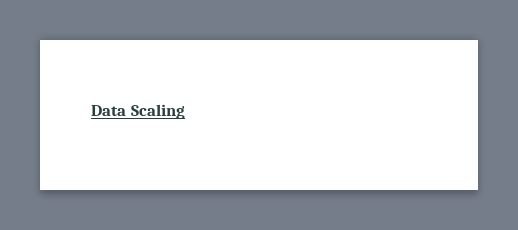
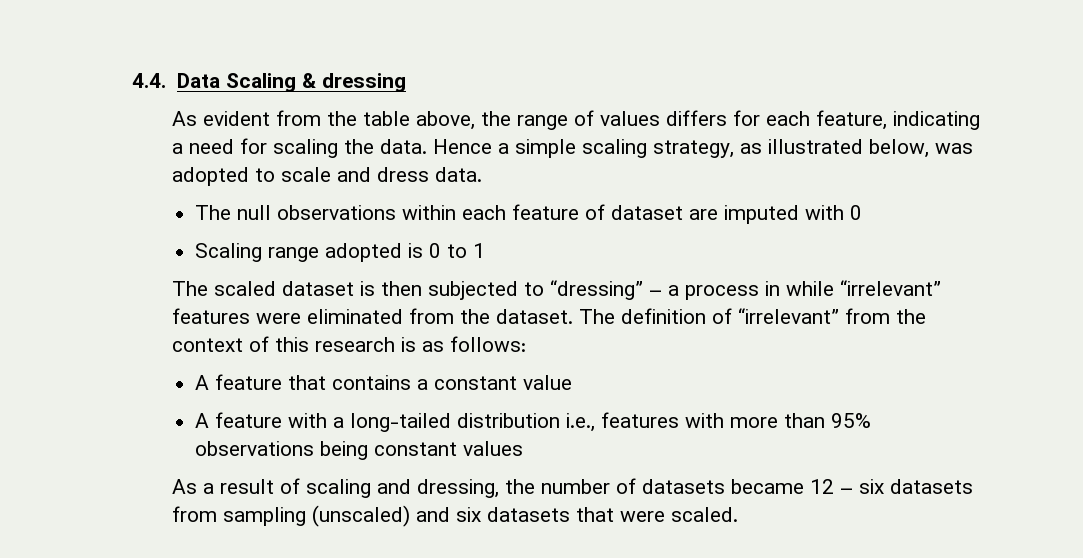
(91, 110) none -> [132,73,167,88] 4.4.
(185, 111) none -> [301,73,406,92] [171,110,980,130] [171,138,973,158] [171,167,482,186] [194,204,862,224] [194,243,485,262] [171,280,941,300] [171,308,926,324] [171,336,526,352] [194,374,572,390] [194,412,871,432] [194,441,523,460] [171,478,973,498] [171,505,738,527] & dressing // As evident from the table above, the range of values differs for each feature, indicating a need for scaling the data. Hence a simple scaling strategy, as illustrated below, was adopted to scale and dress data. // The null observations within each feature of dataset are imputed with 0 // Scaling range adopted is 0 to 1 // The scaled dataset is then subjected to “dressing” – a process in while “irrelevant” features were eliminated from the dataset. The definition of “irrelevant” from the context of this research is as follows: // A feature that contains a constant value // A feature with a long-tailed distribution i.e., features with more than 95% observations being constant values // As a result of scaling and dressing, the number of datasets became 12 – six datasets from sampling (unscaled) and six datasets that were scaled.

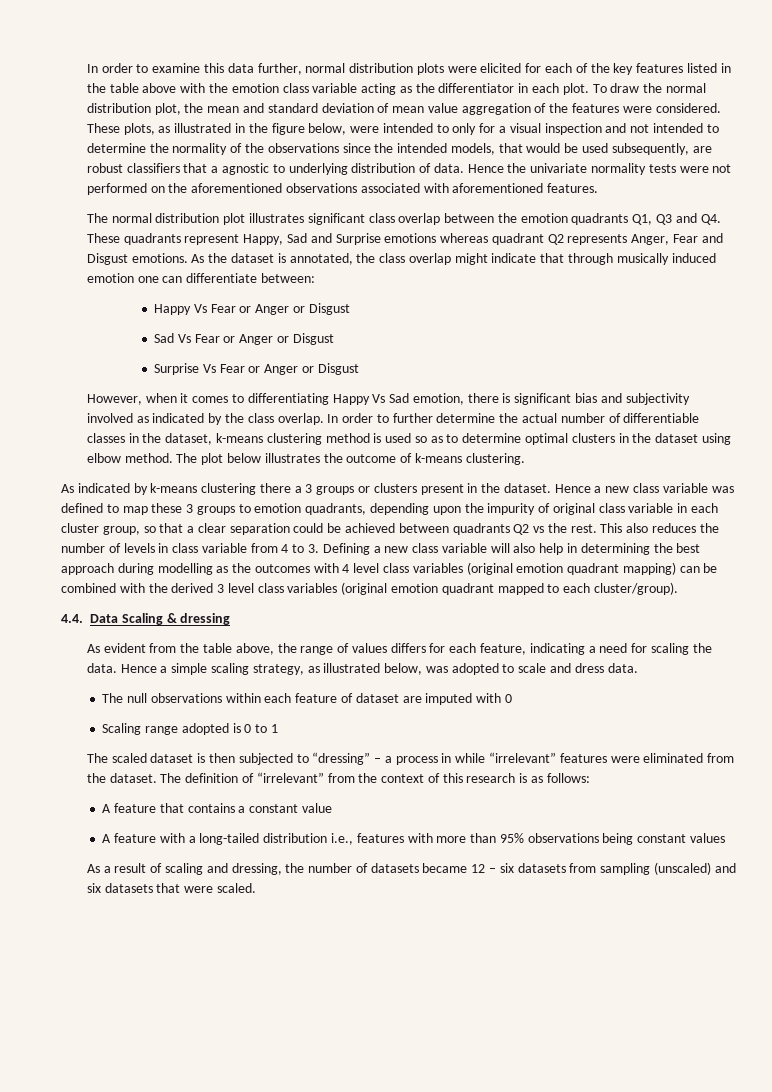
(132, 80) none -> [86,63,731,75] [86,83,706,95] [86,103,721,115] [86,123,719,135] [86,143,712,155] [86,163,732,175] [86,183,599,195] [86,213,721,225] [86,233,723,245] [86,253,716,265] [86,273,315,283] [154,303,350,315] [154,333,334,345] [154,363,359,375] [86,393,690,405] [86,413,700,425] [86,433,731,445] [86,453,525,465] [60,483,734,495] [60,503,718,515] [60,523,719,535] [60,543,701,555] [60,562,718,575] [60,582,678,595] In order to examine this data further, normal distribution plots were elicited for each of the key features listed in the table above with the emotion class variable acting as the differentiator in each plot. To draw the normal distribution plot, the mean and standard deviation of mean value aggregation of the features were considered. These plots, as illustrated in the figure below, were intended to only for a visual inspection and not intended to determine the normality of the observations since the intended models, that would be used subsequently, are robust classifiers that a agnostic to underlying distribution of data. Hence the univariate normality tests were not performed on the aforementioned observations associated with aforementioned features. // The normal distribution plot illustrates significant class overlap between the emotion quadrants Q1, Q3 and Q4. These quadrants represent Happy, Sad and Surprise emotions whereas quadrant Q2 represents Anger, Fear and Disgust emotions. As the dataset is annotated, the class overlap might indicate that through musically induced emotion one can differentiate between: // Happy Vs Fear or Anger or Disgust // Sad Vs Fear or Anger or Disgust // Surprise Vs Fear or Anger or Disgust // However, when it comes to differentiating Happy Vs Sad emotion, there is significant bias and subjectivity involved as indicated by the class overlap. In order to further determine the actual number of differentiable classes in the dataset, k-means clustering method is used so as to determine optimal clusters in the dataset using elbow method. The plot below illustrates the outcome of k-means clustering. // As indicated by k-means clustering there a 3 groups or clusters present in the dataset. Hence a new class variable was defined to map these 3 groups to emotion quadrants, depending upon the impurity of original class variable in each cluster group, so that a clear separation could be achieved between quadrants Q2 vs the rest. This also reduces the number of levels in class variable from 4 to 3. Defining a new class variable will also help in determining the best approach during modelling as the outcomes with 4 level class variables (original emotion quadrant mapping) can be combined with the derived 3 level class variables (original emotion quadrant mapped to each cluster/group). //

